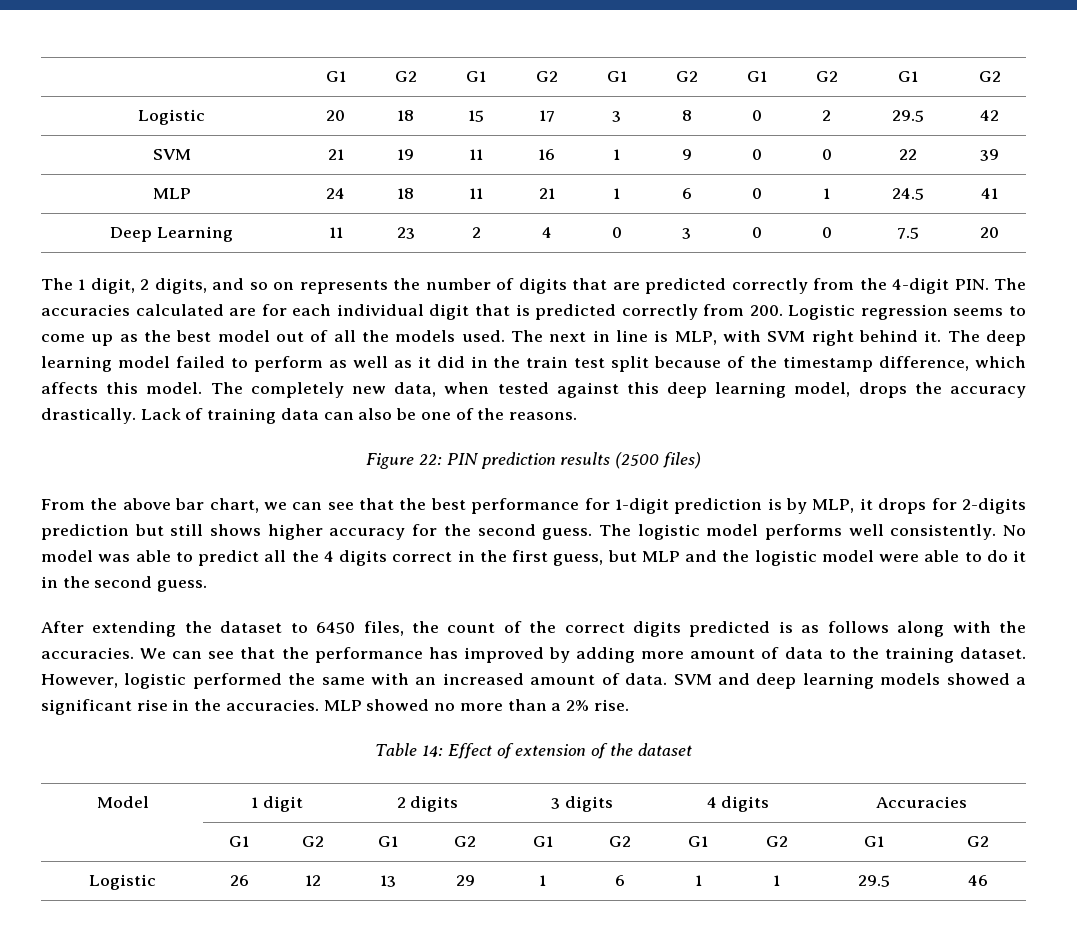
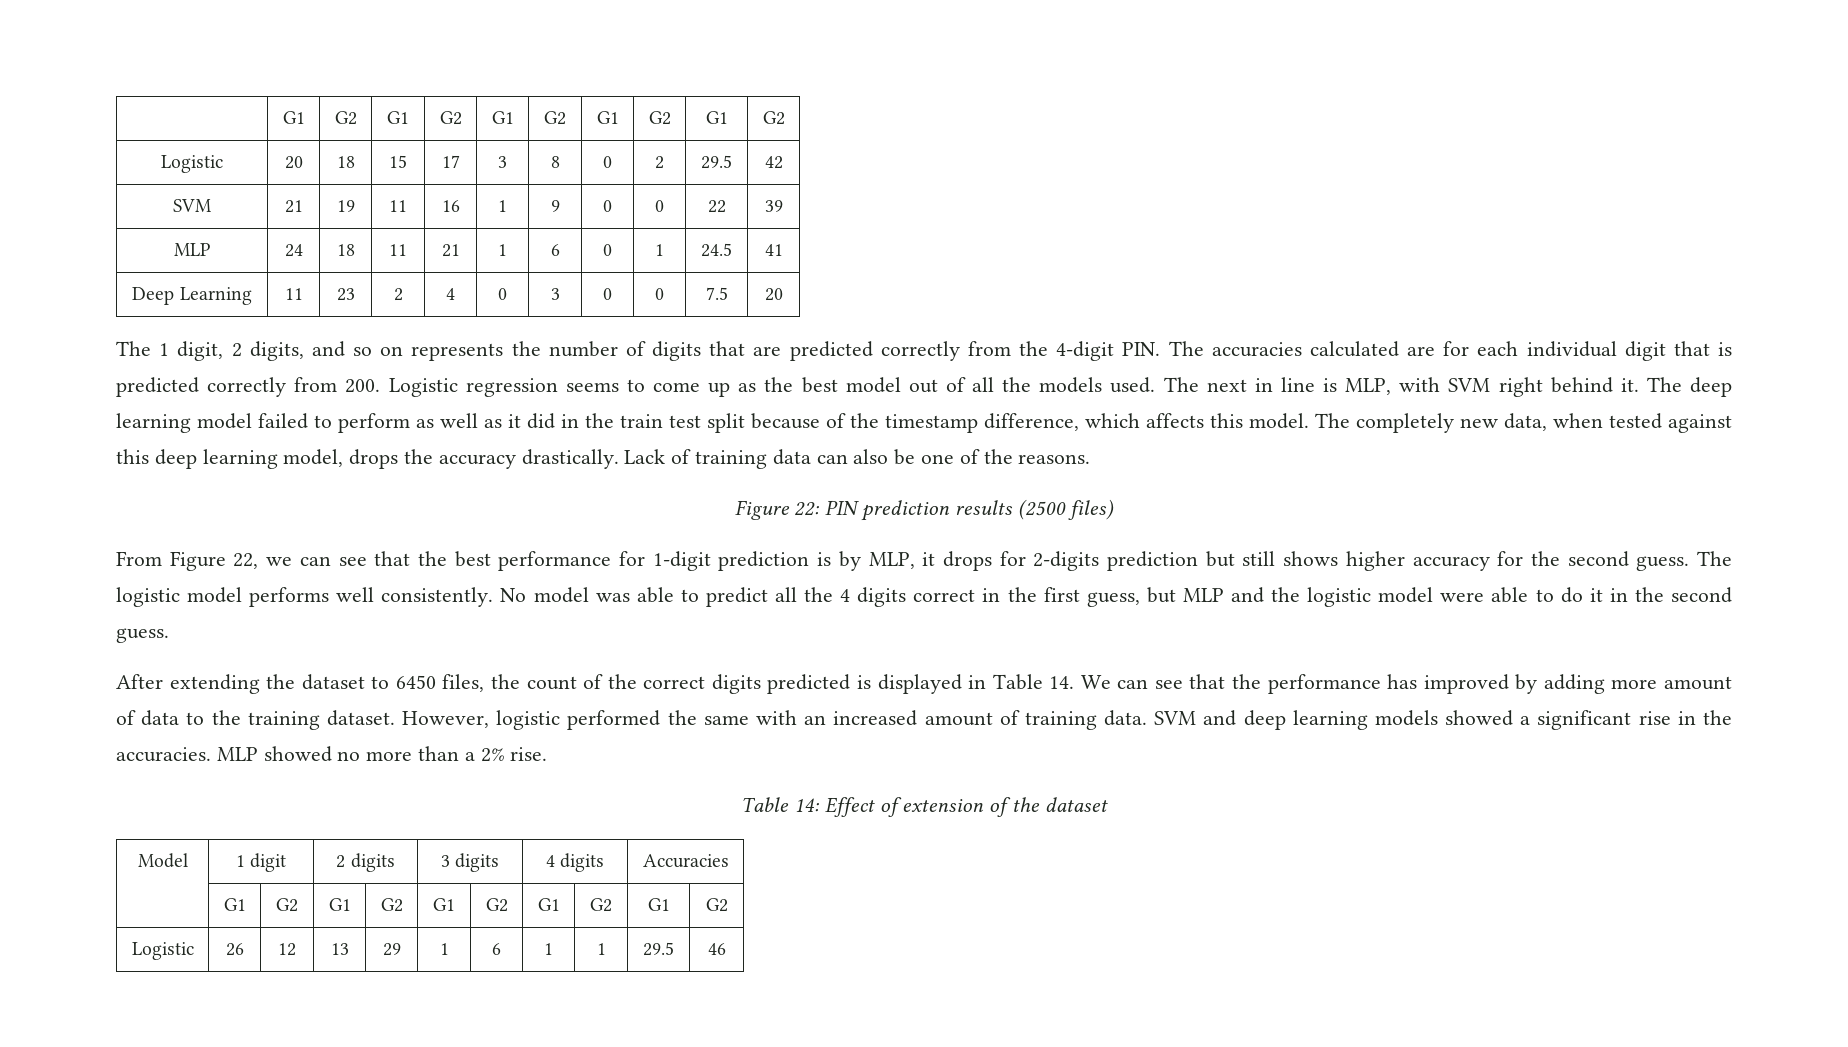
[90,498,259,513] the above bar chart, -> [169,551,259,571] Figure 22,
[801,621,1027,637] [41,647,134,659] as follows along with the accuracies. -> [877,674,1075,694] displayed in Table 14.
(620, 679) none -> [1024,711,1097,730] training

